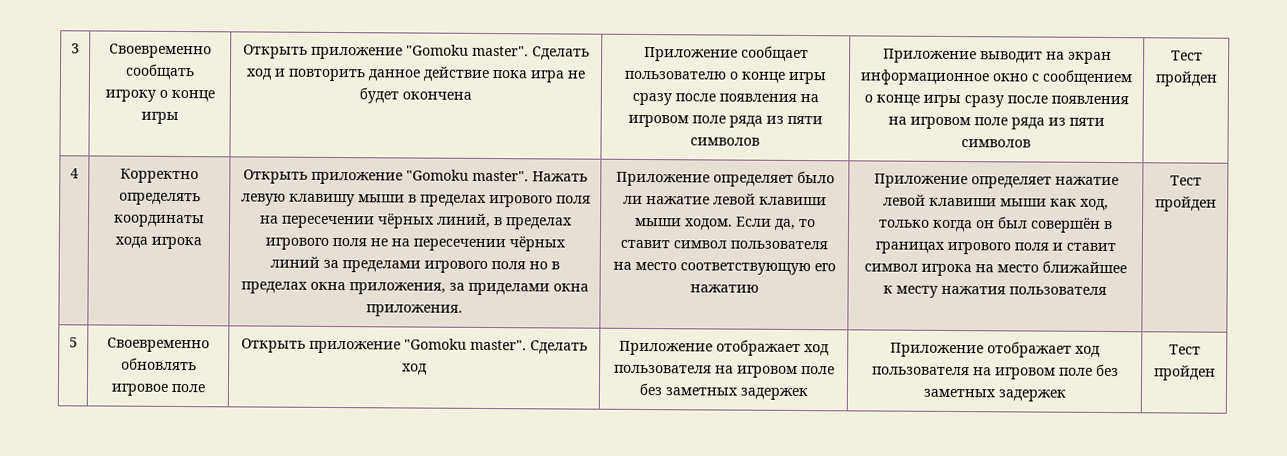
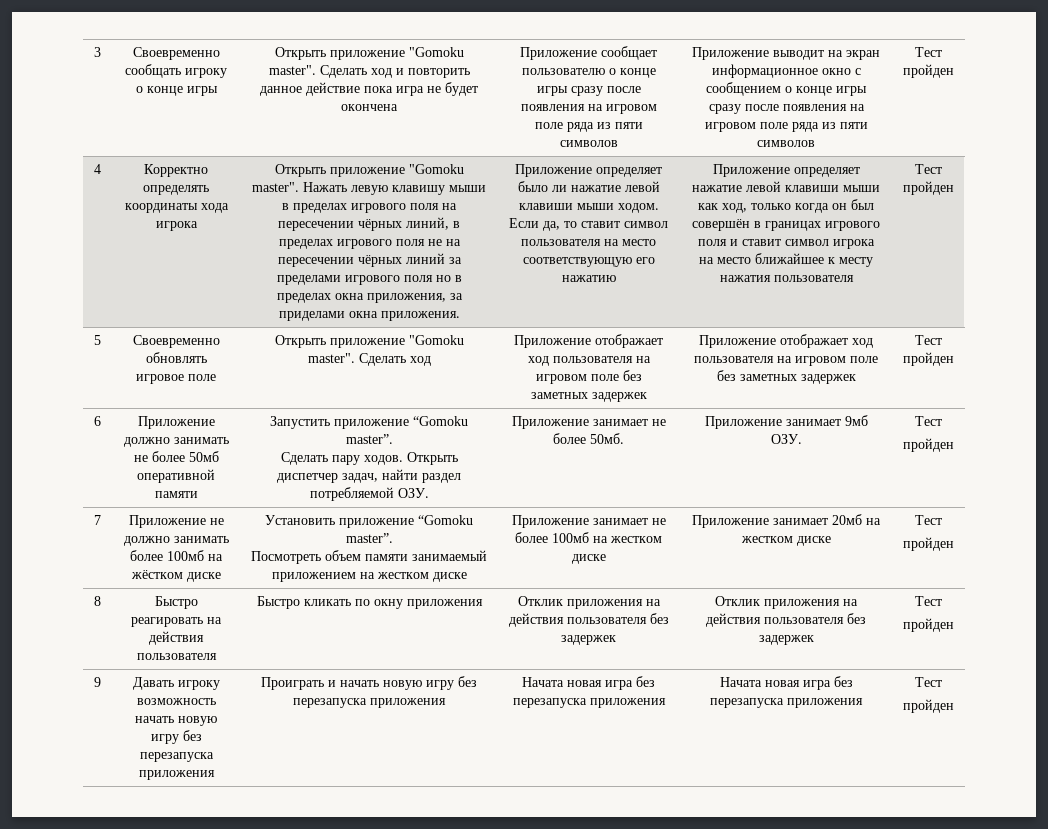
(1216, 373) none -> [93,416,101,426] [137,416,215,429] [123,437,229,447] [133,451,219,462] [137,469,215,483] [154,491,198,498] [270,416,468,429] [345,434,393,444] [280,452,458,465] [277,469,461,483] [309,487,429,501] [511,416,666,429] [553,433,624,444] [704,415,868,429] [770,434,802,444] [914,416,942,426] [902,438,954,452] [93,515,101,525] [128,515,224,528] [123,536,229,546] [130,550,223,561] [130,570,221,582] [265,515,473,528] [345,533,393,543] [251,550,487,564] [271,572,467,582] [511,515,666,528] [515,532,662,543] [571,554,606,564] [692,514,881,528] [740,536,831,546] [914,515,942,525] [902,537,954,551] [93,596,101,606] [154,596,198,609] [131,617,222,627] [149,631,204,645] [136,653,217,660] [256,596,483,609] [517,596,661,609] [508,613,669,627] [561,635,616,645] [715,596,858,609] [706,613,866,627] [758,635,814,645] [914,596,942,606] [902,618,954,632] [93,677,101,687] [132,677,220,690] [136,698,216,705] [135,716,217,726] [150,730,202,744] [139,752,214,762] [138,770,215,780] [261,676,477,690] [293,698,446,708] [522,676,655,690] [512,698,666,708] [719,676,853,690] [710,698,863,708] [914,677,942,687] [902,699,954,713] // 6 | Приложение должно занимать не более 50мб оперативной памяти | Запустить приложение “Gomoku master”. // Сделать пару ходов. Открыть диспетчер задач, найти раздел потребляемой ОЗУ. | Приложение занимает не более 50мб. | Приложение занимает 9мб ОЗУ. | Тест // пройден // 7 | Приложение не должно занимать более 100мб на жёстком диске | Установить приложение “Gomoku master”. // Посмотреть объем памяти занимаемый приложением на жестком диске | Приложение занимает не более 100мб на жестком диске | Приложение занимает 20мб на жестком диске | Тест // пройден // 8 | Быстро реагировать на действия пользователя | Быстро кликать по окну приложения | Отклик приложения на действия пользователя без задержек | Отклик приложения на действия пользователя без задержек | Тест // пройден // 9 | Давать игроку возможность начать новую игру без перезапуска приложения | Проиграть и начать новую игру без перезапуска приложения | Начата новая игра без перезапуска приложения | Начата новая игра без перезапуска приложения | Тест // пройден

